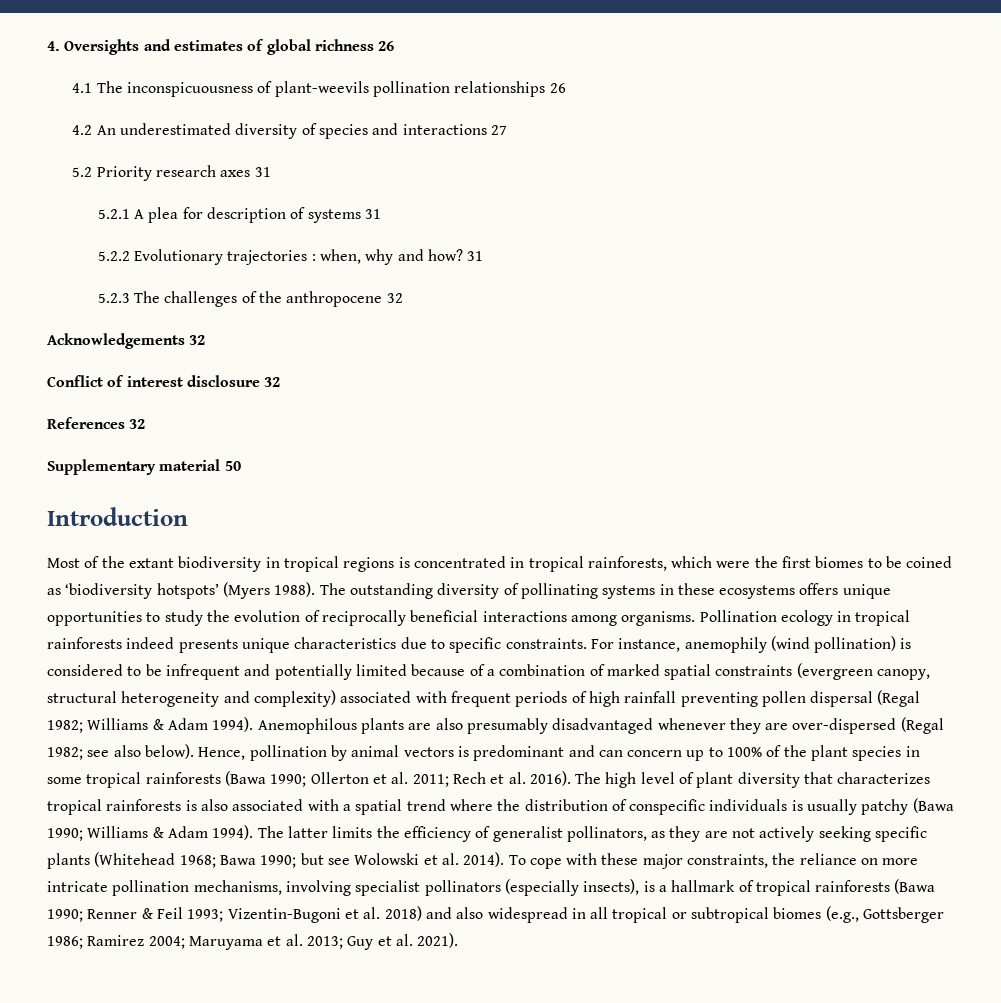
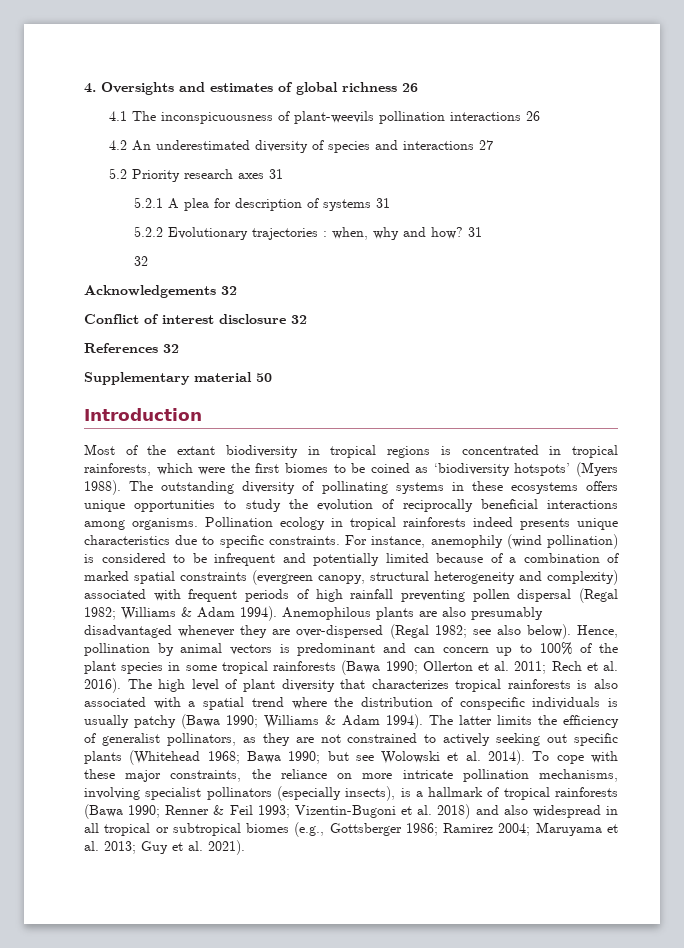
[454,81,546,97] relationships -> [449,112,521,121] interactions
[97,291,383,307] 5.2.3 The challenges of the anthropocene -> (482, 232) none
(756, 833) none -> [347,733,437,743] constrained to
(871, 834) none -> [547,734,568,743] out

